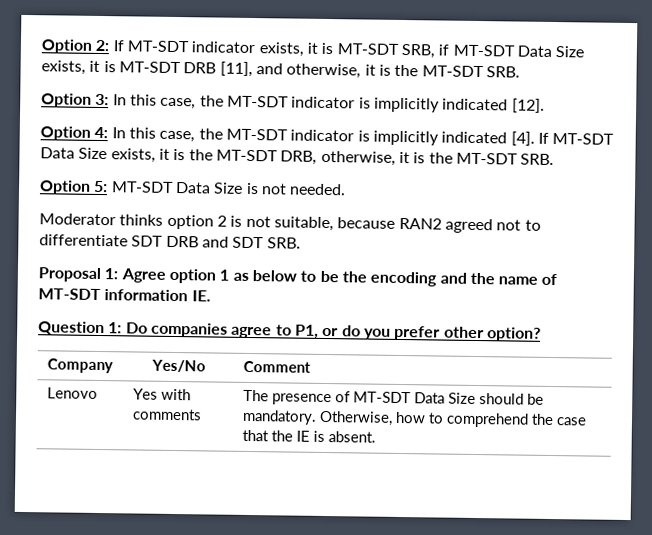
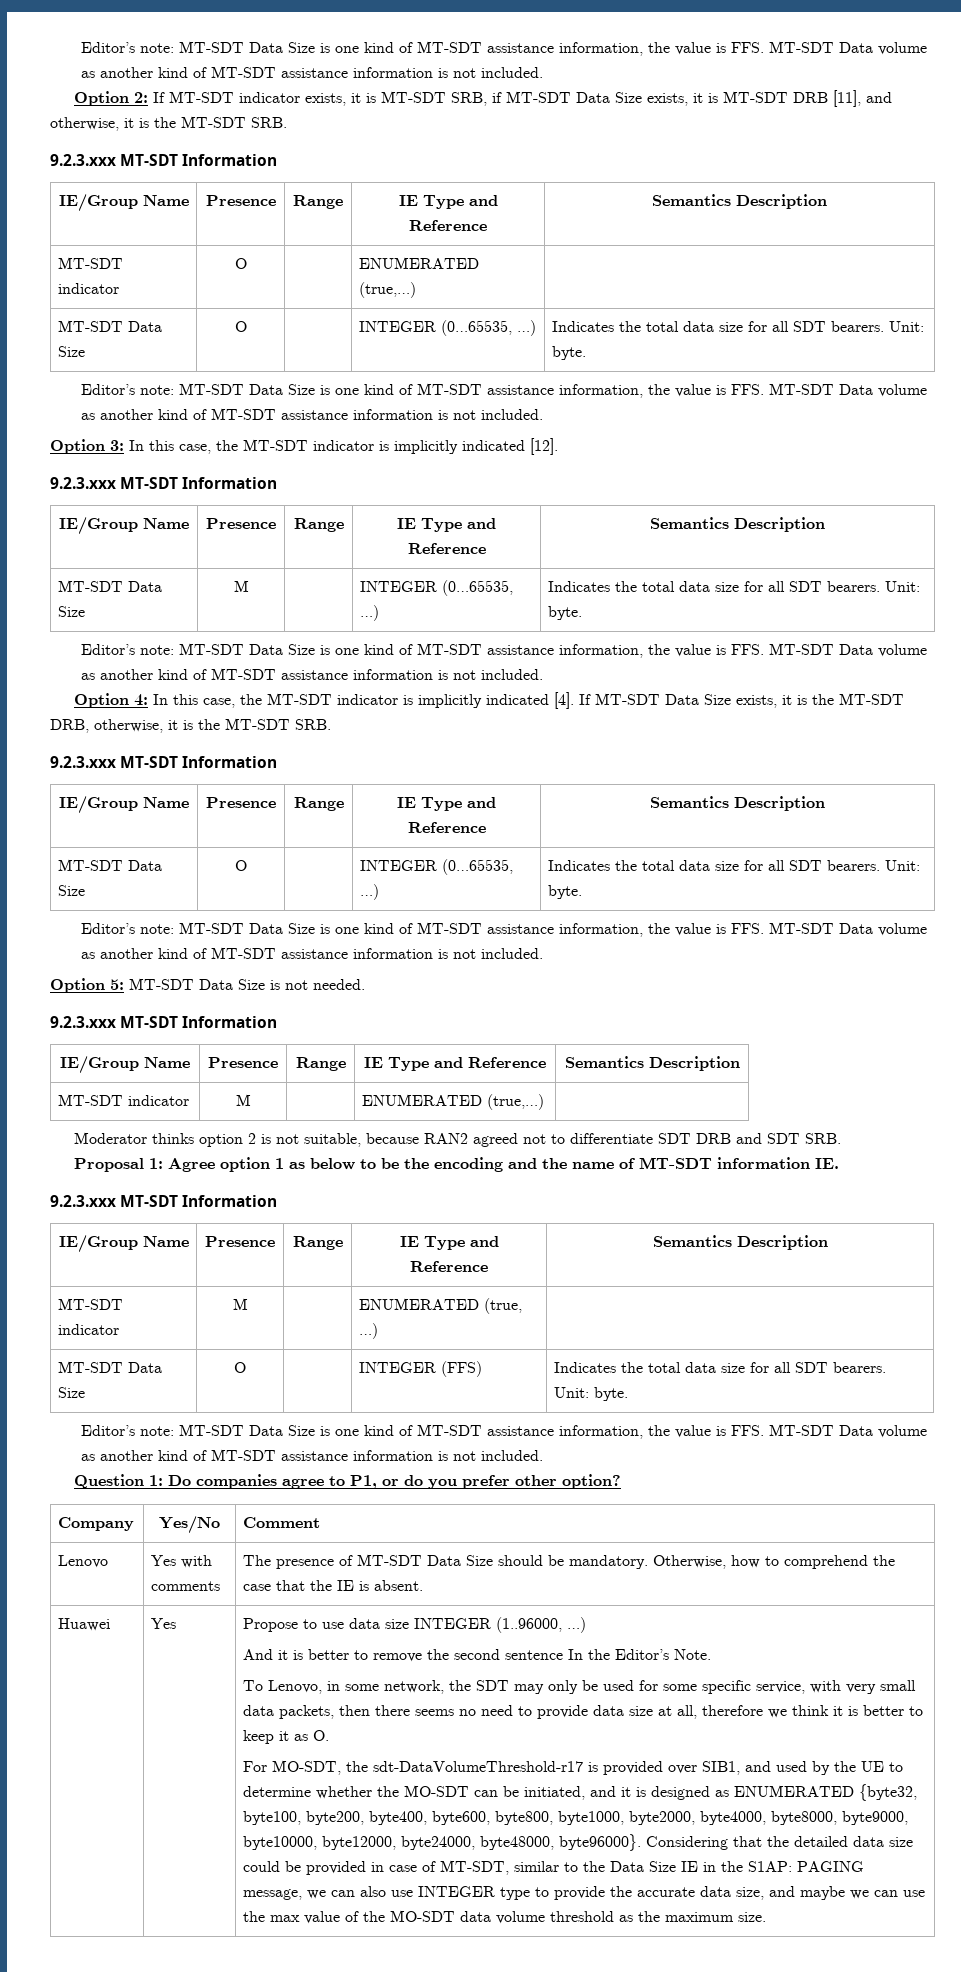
(41, 46) none -> [80,41,927,56] [80,66,543,78] Editor’s note: MT-SDT Data Size is one kind of MT-SDT assistance information, the value is FFS. MT-SDT Data volume as another kind of MT-SDT assistance information is not included. //
(520, 72) none -> [50,154,278,166] [58,194,189,212] [205,195,276,206] [293,195,343,209] [398,195,498,209] [409,220,487,231] [652,194,827,209] [58,257,124,269] [58,283,120,294] [234,258,247,269] [359,257,480,269] [359,282,417,298] [58,320,163,332] [58,346,86,357] [234,321,247,332] [359,320,537,336] [552,321,925,332] [552,346,587,360] [80,383,927,398] [80,408,543,420] // 9.2.3.xxx MT-SDT Information // IE/Group Name | Presence | Range | IE Type and Reference | Semantics Description // MT-SDT indicator | O | | ENUMERATED (true,…) | // MT-SDT Data Size | O | | INTEGER (0…65535, …) | Indicates the total data size for all SDT bearers. Unit: byte. // Editor’s note: MT-SDT Data Size is one kind of MT-SDT assistance information, the value is FFS. MT-SDT Data volume as another kind of MT-SDT assistance information is not included.
(545, 105) none -> [50,477,278,489] [59,517,189,535] [206,518,276,529] [293,518,344,532] [397,518,496,532] [407,543,486,554] [650,517,825,532] [58,580,163,592] [58,606,86,617] [233,580,249,592] [360,580,514,596] [360,605,380,621] [548,581,921,592] [548,606,583,620] [80,643,927,658] [80,668,543,680] // 9.2.3.xxx MT-SDT Information // IE/Group Name | Presence | Range | IE Type and Reference | Semantics Description // MT-SDT Data Size | M | | INTEGER (0…65535, …) | Indicates the total data size for all SDT bearers. Unit: byte. // Editor’s note: MT-SDT Data Size is one kind of MT-SDT assistance information, the value is FFS. MT-SDT Data volume as another kind of MT-SDT assistance information is not included.
(555, 159) none -> [50,756,278,768] [59,796,189,814] [206,797,276,808] [293,797,344,811] [397,797,496,811] [407,822,486,833] [650,796,825,811] [58,859,163,871] [58,885,86,896] [235,860,247,871] [360,859,514,875] [360,884,380,900] [548,860,921,871] [548,885,583,899] [80,922,927,937] [80,947,543,959] // 9.2.3.xxx MT-SDT Information // IE/Group Name | Presence | Range | IE Type and Reference | Semantics Description // MT-SDT Data Size | O | | INTEGER (0…65535, …) | Indicates the total data size for all SDT bearers. Unit: byte. // Editor’s note: MT-SDT Data Size is one kind of MT-SDT assistance information, the value is FFS. MT-SDT Data volume as another kind of MT-SDT assistance information is not included.
(347, 189) none -> [50,1016,278,1028] [60,1056,190,1074] [208,1057,278,1068] [295,1057,346,1071] [364,1057,546,1071] [564,1056,740,1071] [58,1094,190,1106] [235,1094,251,1106] [362,1094,545,1110] // 9.2.3.xxx MT-SDT Information // IE/Group Name | Presence | Range | IE Type and Reference | Semantics Description // MT-SDT indicator | M | | ENUMERATED (true,…) |
(211, 296) none -> [50,1195,278,1207] [58,1235,189,1253] [205,1236,275,1247] [292,1236,343,1250] [399,1236,499,1250] [410,1261,488,1272] [652,1235,828,1250] [58,1298,124,1310] [58,1324,120,1335] [232,1298,248,1310] [359,1298,523,1314] [359,1323,379,1339] [58,1361,163,1373] [58,1387,86,1398] [234,1362,246,1373] [359,1361,483,1377] [554,1362,887,1373] [554,1387,629,1401] [80,1424,927,1439] [80,1449,543,1461] // 9.2.3.xxx MT-SDT Information // IE/Group Name | Presence | Range | IE Type and Reference | Semantics Description // MT-SDT indicator | M | | ENUMERATED (true, …) | // MT-SDT Data Size | O | | INTEGER (FFS) | Indicates the total data size for all SDT bearers. Unit: byte. // Editor’s note: MT-SDT Data Size is one kind of MT-SDT assistance information, the value is FFS. MT-SDT Data volume as another kind of MT-SDT assistance information is not included.
(377, 437) none -> [58,1618,111,1631] [151,1618,177,1629] [243,1617,587,1633] [243,1649,712,1662] [243,1680,917,1694] [243,1705,924,1719] [243,1730,330,1744] [243,1760,904,1775] [243,1784,918,1801] [243,1811,909,1825] [243,1834,914,1851] [243,1860,865,1875] [243,1886,926,1900] [243,1910,767,1924] // Huawei | Yes | Propose to use data size INTEGER (1..96000, …) // And it is better to remove the second sentence In the Editor’s Note. // To Lenovo, in some network, the SDT may only be used for some specific service, with very small data packets, then there seems no need to provide data size at all, therefore we think it is better to keep it as O. // For MO-SDT, the sdt-DataVolumeThreshold-r17 is provided over SIB1, and used by the UE to determine whether the MO-SDT can be initiated, and it is designed as ENUMERATED {byte32, byte100, byte200, byte400, byte600, byte800, byte1000, byte2000, byte4000, byte8000, byte9000, byte10000, byte12000, byte24000, byte48000, byte96000}. Considering that the detailed data size could be provided in case of MT-SDT, similar to the Data Size IE in the S1AP: PAGING message, we can also use INTEGER type to provide the accurate data size, and maybe we can use the max value of the MO-SDT data volume threshold as the maximum size.

